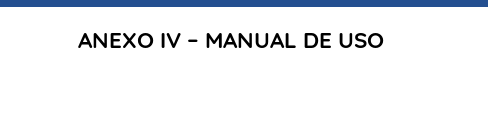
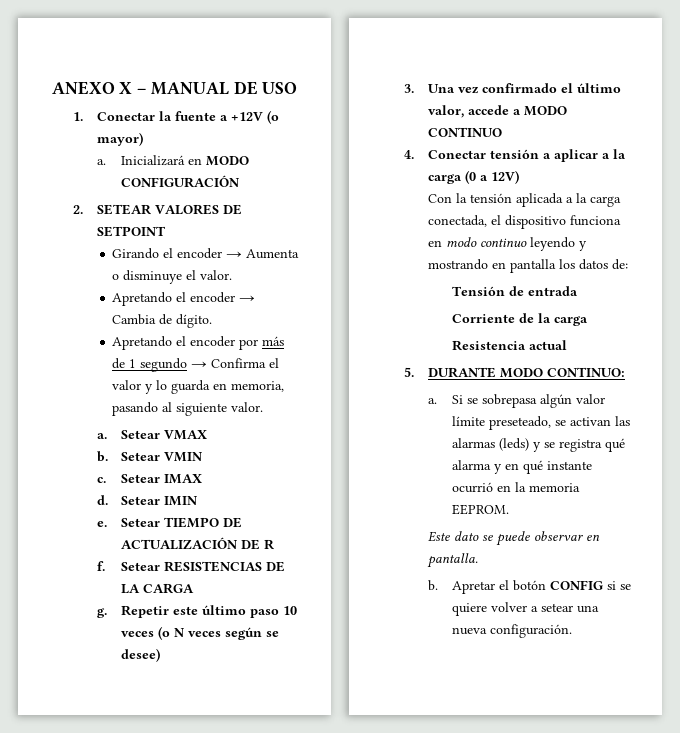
[159,33,181,48] IV -> [119,82,133,94] X
(385, 40) none -> [72,110,279,124] [96,132,143,146] [96,155,249,166] [120,175,240,188] [72,204,242,215] [96,226,166,237] [112,248,300,259] [112,270,233,284] [112,292,256,306] [112,314,213,328] [112,336,285,350] [112,358,280,372] [112,380,285,394] [112,402,264,416] [96,430,207,440] [96,451,203,462] [96,474,202,484] [96,495,198,506] [96,517,242,528] [120,537,274,550] [96,561,285,572] [120,583,194,594] [96,605,297,618] [120,626,279,640] [120,648,160,662] [403,83,621,94] [427,105,567,118] [427,127,502,137] [403,149,626,162] [427,170,519,184] [427,193,621,207] [427,215,621,229] [427,237,587,251] [427,259,628,273] [451,286,578,296] [451,313,588,326] [451,340,567,351] [403,367,625,378] [427,394,605,408] [451,416,630,430] [451,438,625,452] [451,460,592,474] [451,482,580,493] [451,504,509,515] [427,531,600,546] [426,553,478,568] [427,580,631,594] [451,602,599,616] [451,624,572,638] // 1. Conectar la fuente a +12V (o mayor) // a. Inicializará en MODO CONFIGURACIÓN // 2. SETEAR VALORES DE SETPOINT // Girando el encoder → Aumenta o disminuye el valor. // Apretando el encoder → Cambia de dígito. // Apretando el encoder por más de 1 segundo → Confirma el valor y lo guarda en memoria, pasando al siguiente valor. // a. Setear VMAX // b. Setear VMIN // c. Setear IMAX // d. Setear IMIN // e. Setear TIEMPO DE ACTUALIZACIÓN DE R // f. Setear RESISTENCIAS DE LA CARGA // g. Repetir este último paso 10 veces (o N veces según se desee) // 3. Una vez confirmado el último valor, accede a MODO CONTINUO // 4. Conectar tensión a aplicar a la carga (0 a 12V) // Con la tensión aplicada a la carga conectada, el dispositivo funciona en modo continuo leyendo y mostrando en pantalla los datos de: // Tensión de entrada // Corriente de la carga // Resistencia actual // 5. DURANTE MODO CONTINUO: // a. Si se sobrepasa algún valor límite preseteado, se activan las alarmas (leds) y se registra qué alarma y en qué instante ocurrió en la memoria EEPROM. // Este dato se puede observar en pantalla. // b. Apretar el botón CONFIG si se quiere volver a setear una nueva configuración.

